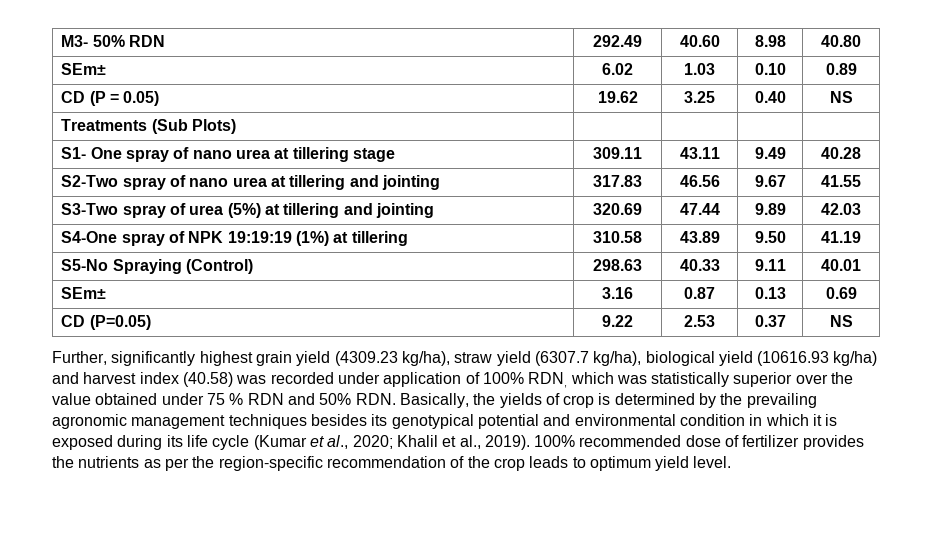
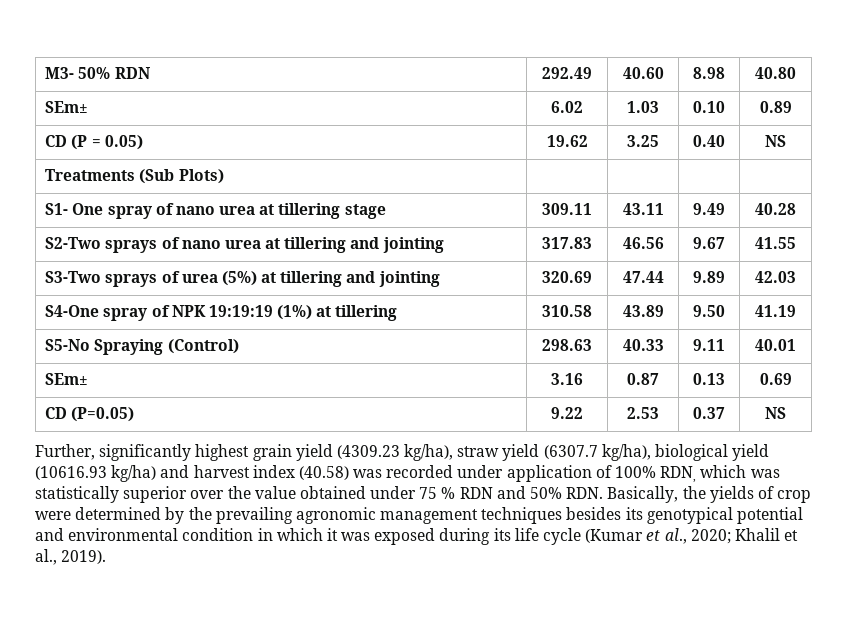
[122,177,166,190] spray -> [105,240,158,253] sprays
[122,205,166,218] spray -> [105,274,158,287] sprays
[598,393,611,405] is -> [35,511,71,520] were
[825,414,838,426] is -> [341,532,371,541] was
[534,435,864,450] [52,456,732,471] 100% recommended dose of fertilizer provides the nutrients as per the region-specific recommendation of the crop leads to optimum yield level. -> (107, 557) none

